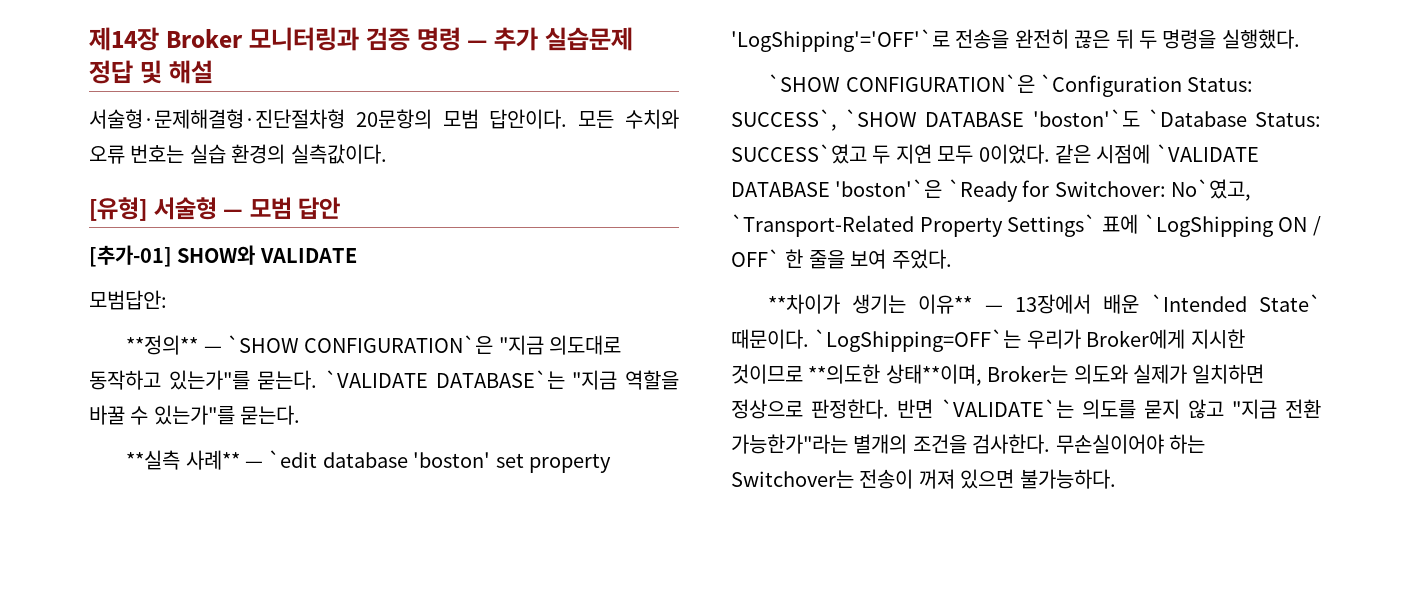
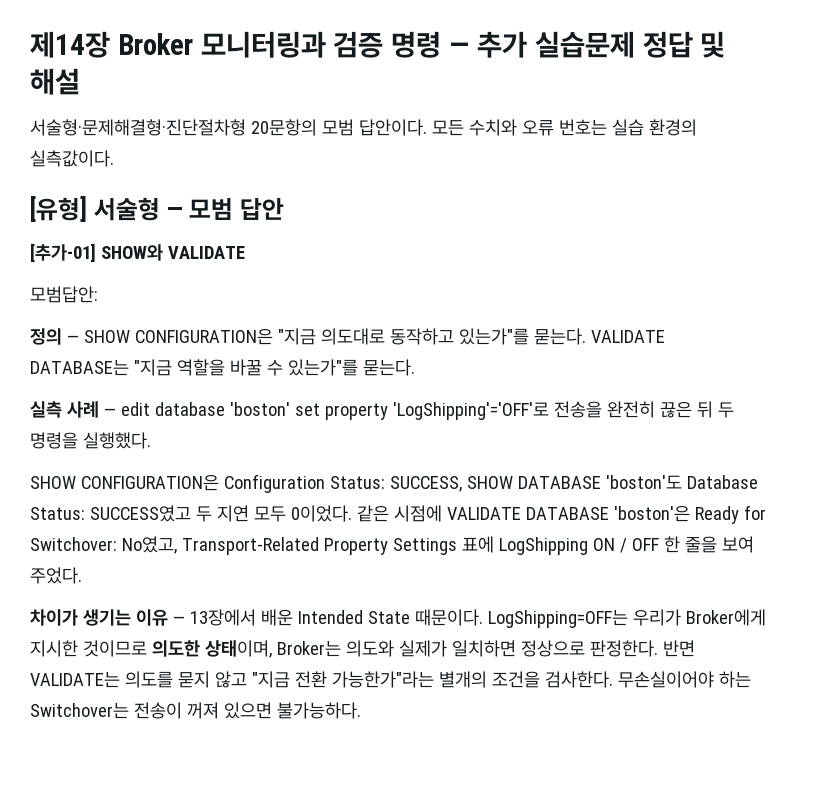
[126,335,494,355] **정의** — `SHOW CONFIGURATION`은 -> [30,328,273,345] 정의 — SHOW CONFIGURATION은
[325,370,565,389] `VALIDATE DATABASE`는 -> [590,330,665,343] [30,360,129,376] VALIDATE DATABASE는
[126,450,318,470] **실측 사례** — `edit -> [30,401,150,418] 실측 사례 — edit
[731,29,950,52] 'LogShipping'='OFF'`로 -> [392,402,549,420] 'LogShipping'='OFF'로
[768,74,1254,97] [731,109,1321,131] [731,144,867,164] `SHOW CONFIGURATION`은 `Configuration Status: SUCCESS`, `SHOW DATABASE 'boston'`도 `Database Status: SUCCESS`였고 -> [30,474,758,493] [30,505,191,522] SHOW CONFIGURATION은 Configuration Status: SUCCESS, SHOW DATABASE 'boston'도 Database Status: SUCCESS였고
[1155,144,1259,162] [731,179,1251,202] [731,214,1273,237] `VALIDATE DATABASE 'boston'`은 `Ready for Switchover: No`였고, `Transport-Related Property Settings` 표에 `LogShipping -> [446,505,766,524] [30,536,588,555] VALIDATE DATABASE 'boston'은 Ready for Switchover: No였고, Transport-Related Property Settings 표에 LogShipping
[731,249,780,267] OFF` -> [631,538,659,551] OFF
[768,294,1321,314] [731,329,1022,352] **차이가 생기는 이유** — 13장에서 배운 `Intended State` 때문이다. `LogShipping=OFF`는 -> [30,609,628,628] 차이가 생기는 이유 — 13장에서 배운 Intended State 때문이다. LogShipping=OFF는
[808,364,982,386] **의도한 상태**이며, -> [151,640,272,658] 의도한 상태이며,
[941,399,1074,418] `VALIDATE`는 -> [30,672,120,688] VALIDATE는

